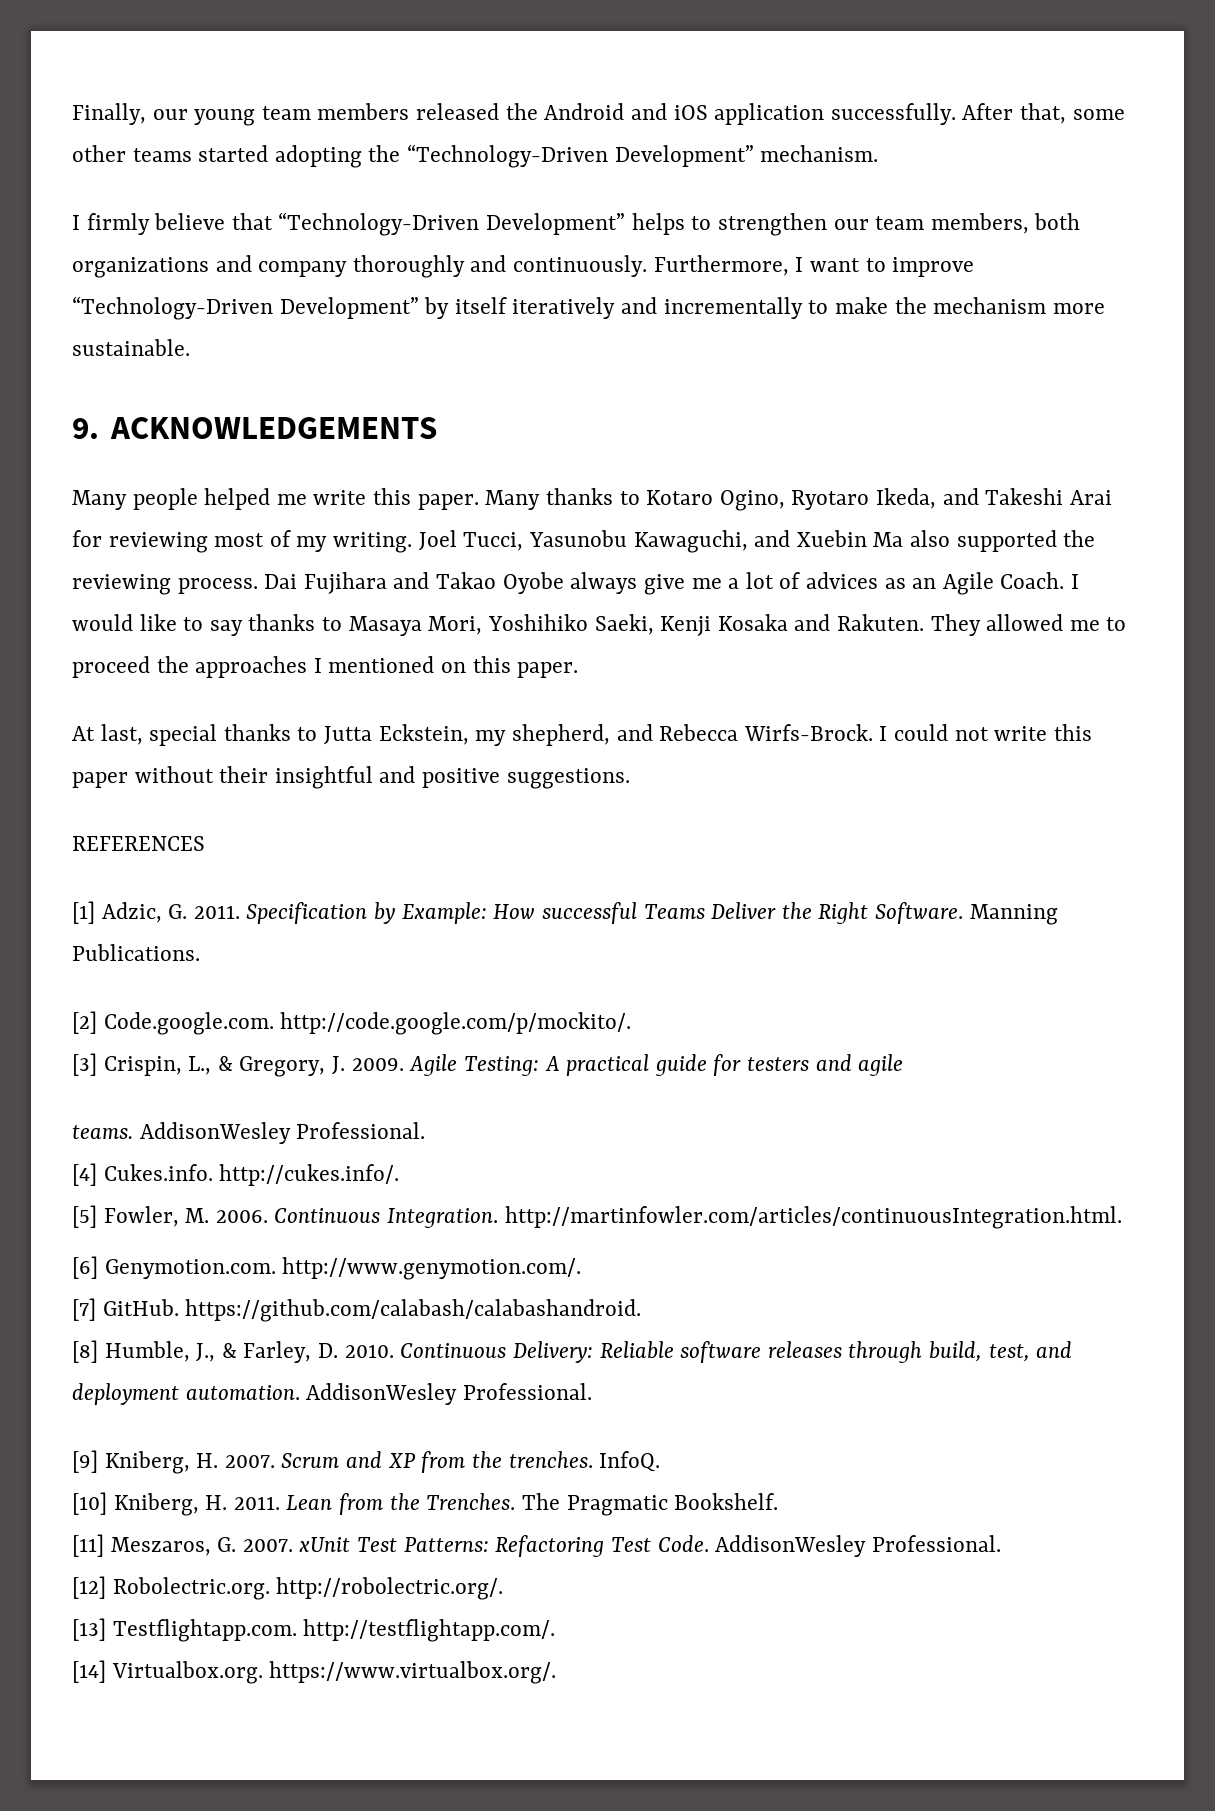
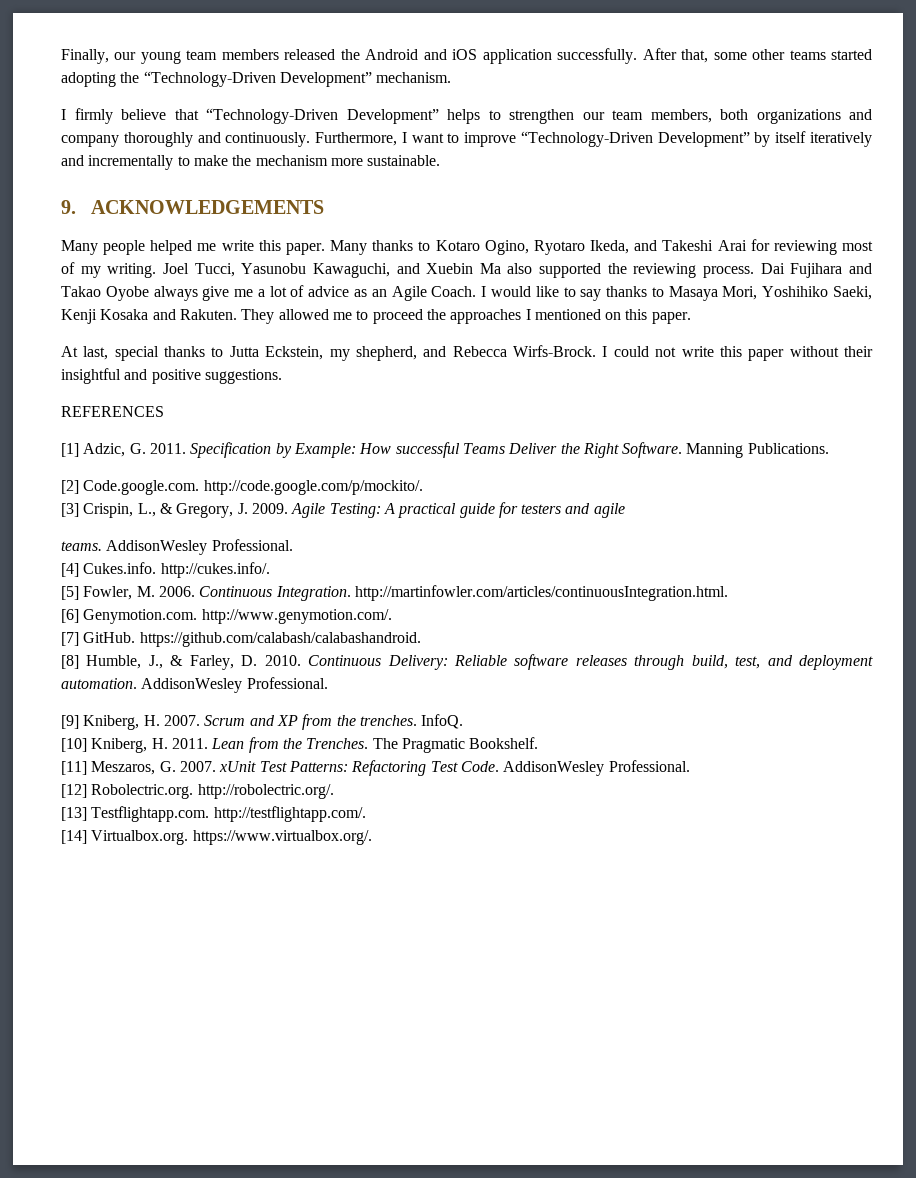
[805,572,878,589] advices -> [308,286,350,297] advice

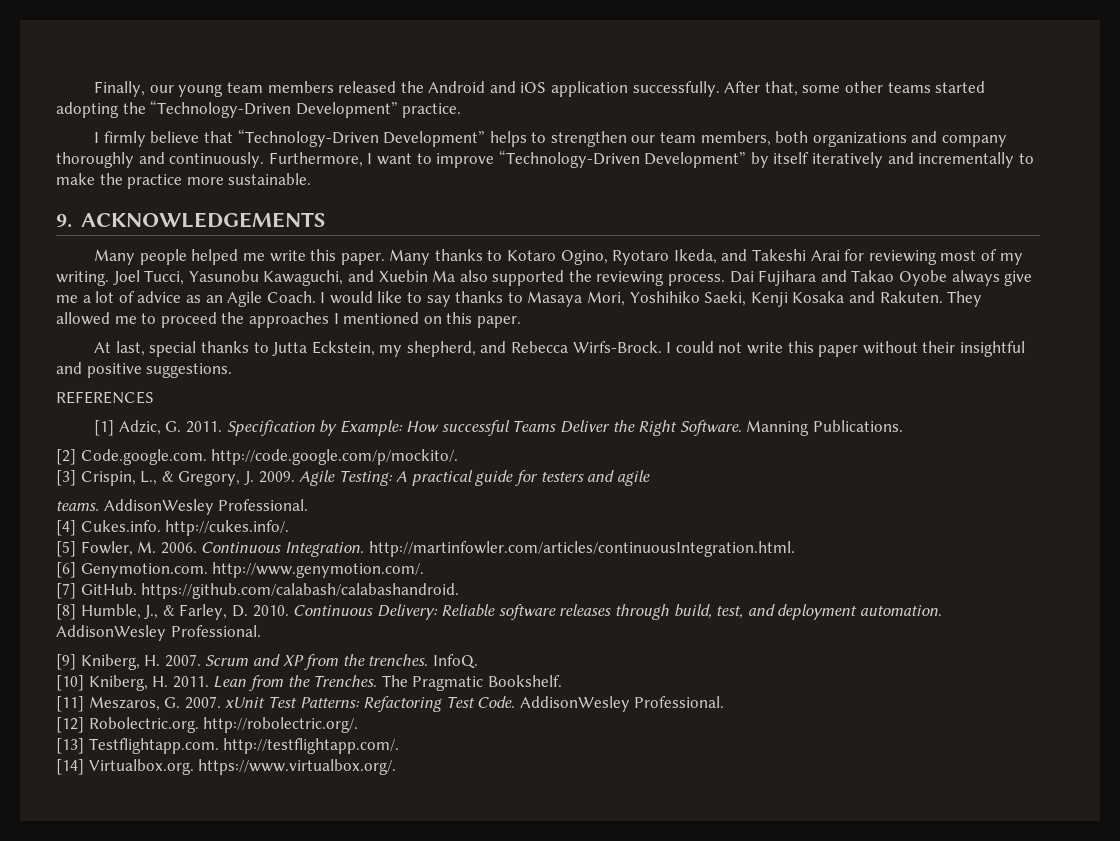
[376,72,452,83] mechanism. -> [402,103,462,118] practice.
[255,155,328,166] mechanism -> [127,174,183,189] practice

